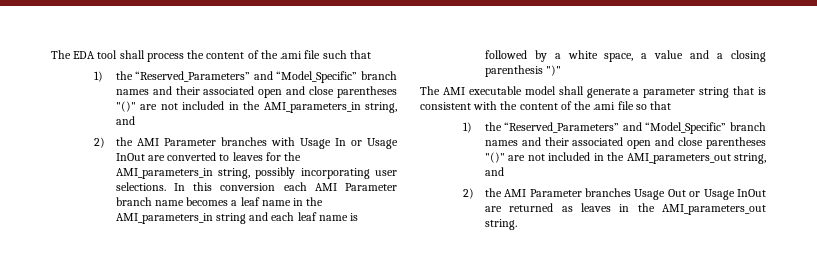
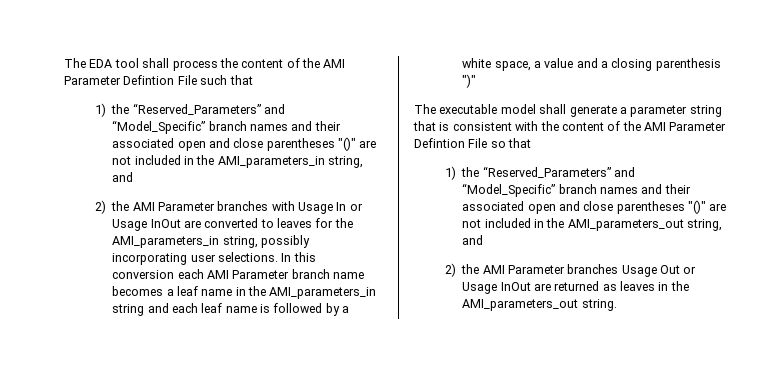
[280,50,321,59] .ami file -> [323,59,346,68] [64,75,197,85] AMI Parameter Defintion File
[442,87,465,95] AMI -> (436, 109) none
[593,101,634,110] .ami file -> [644,122,727,131] [414,138,488,148] AMI Parameter Defintion File

